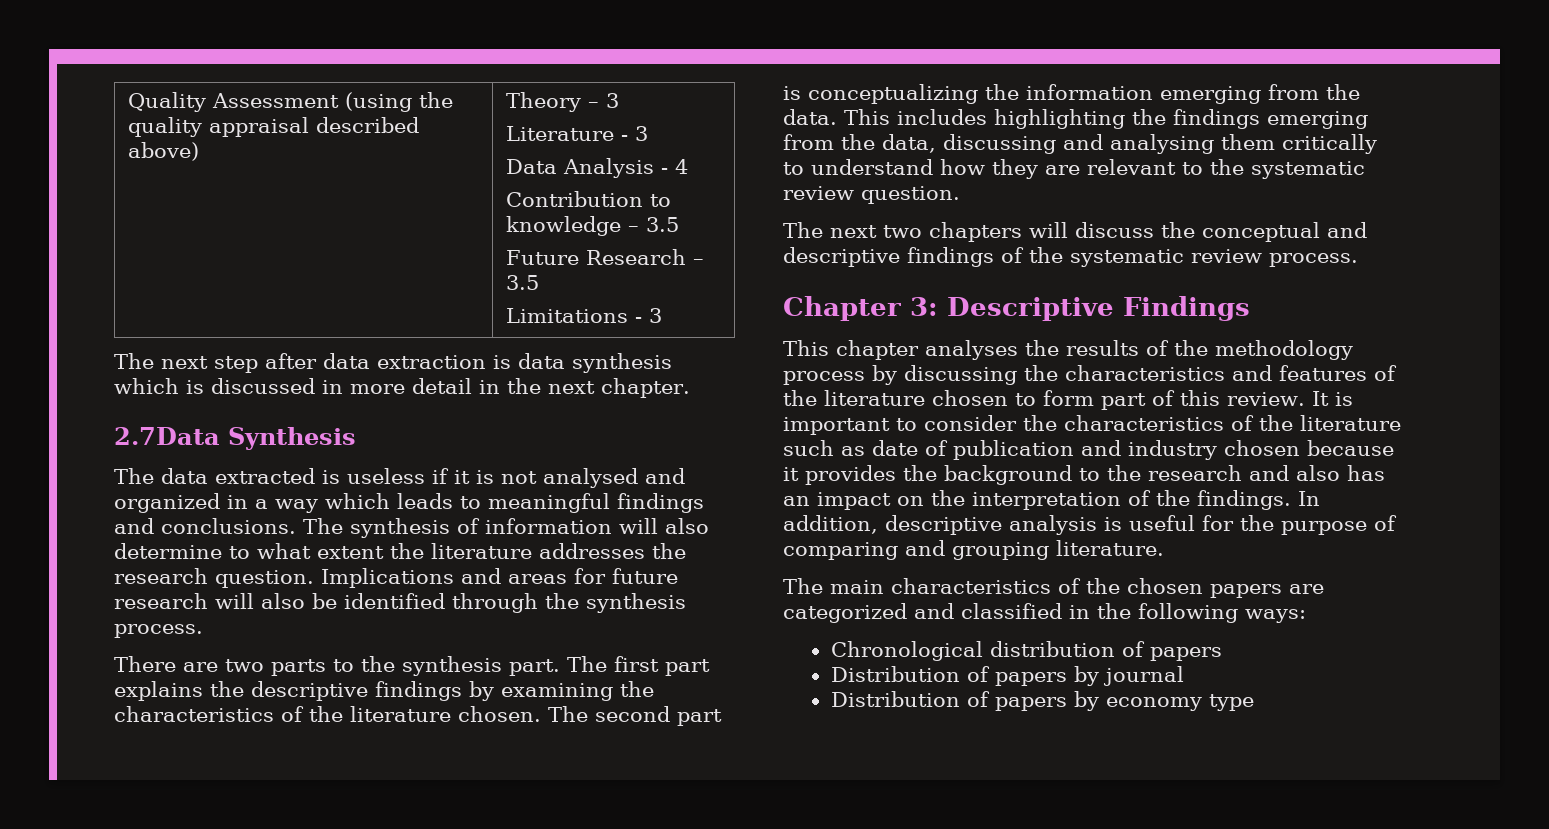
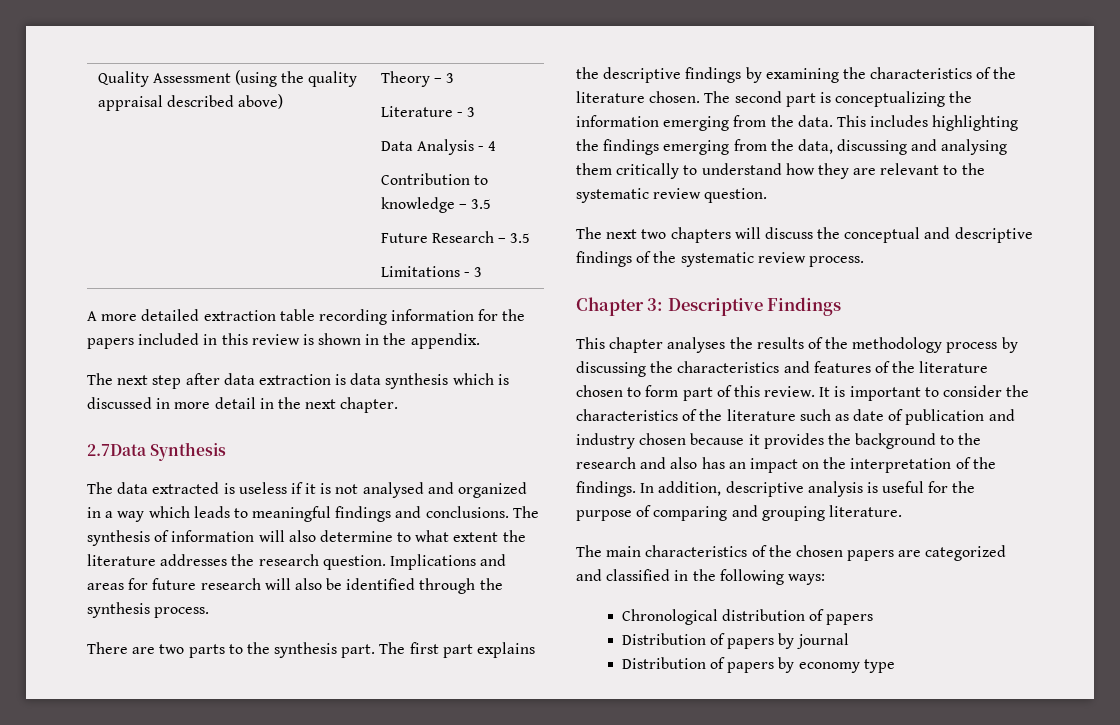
(662, 315) none -> [87,309,526,325] [87,333,480,349] // A more detailed extraction table recording information for the papers included in this review is shown in the appendix.

